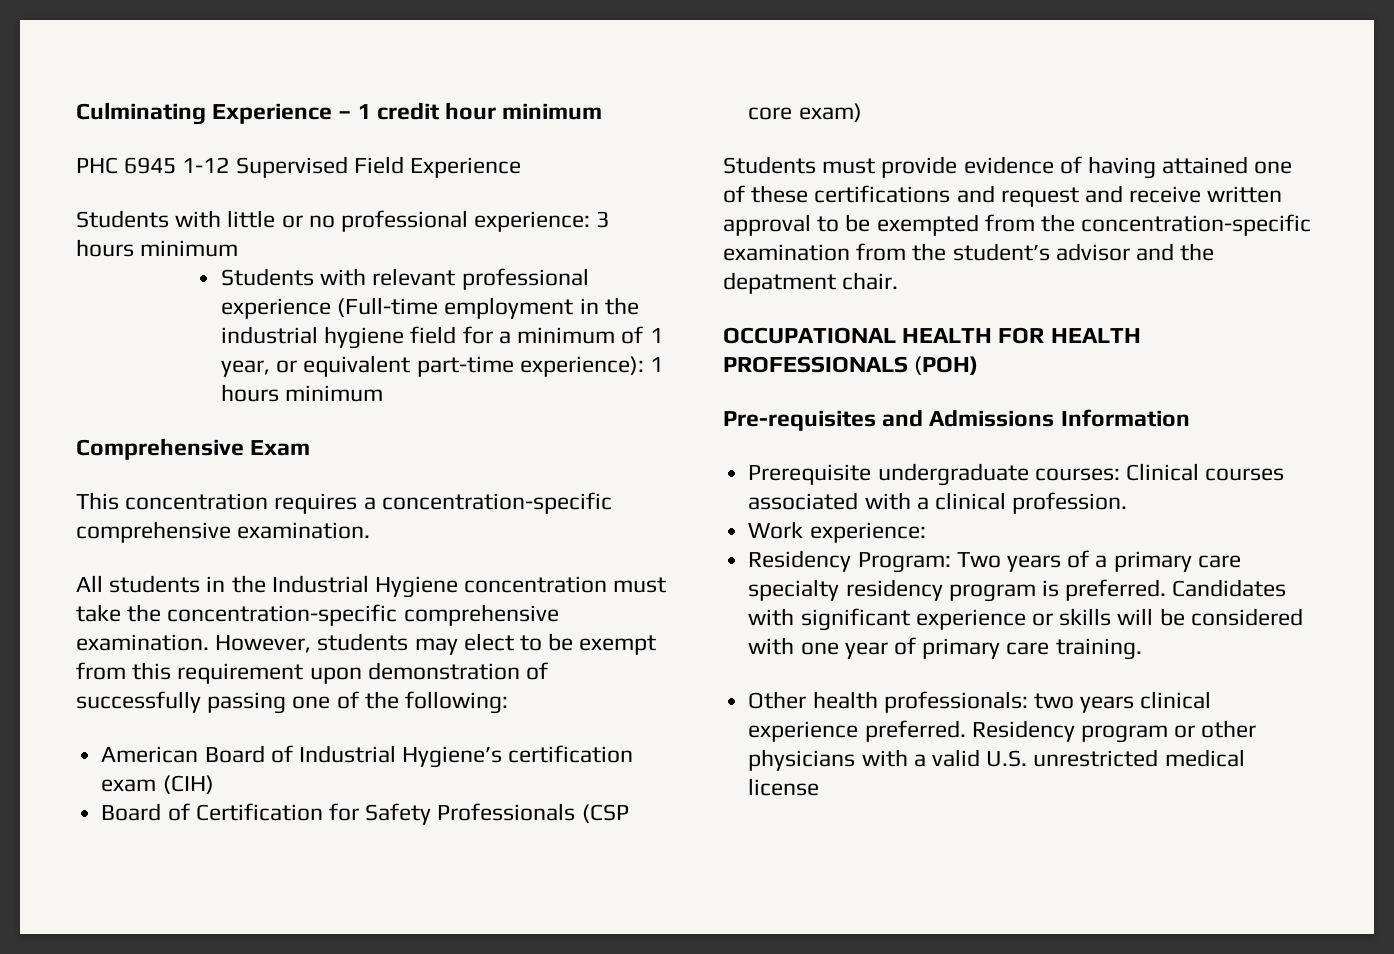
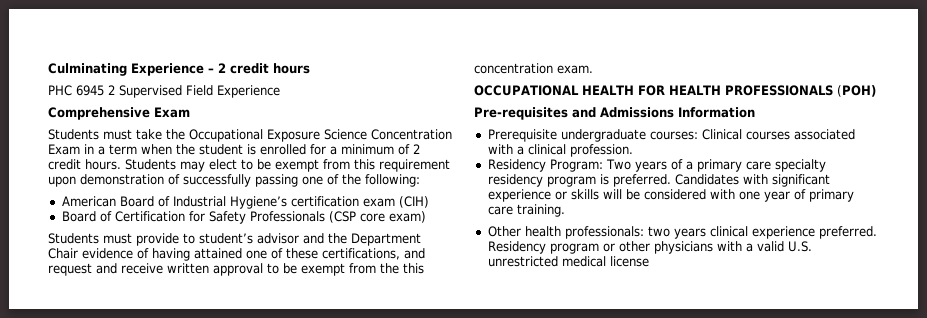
[357,102,603,120] 1 credit hour minimum -> [218,63,310,74] 2 credit hours
[182,157,230,173] 1-12 -> [108,85,115,95] 2
[76,210,610,232] [76,239,239,257] [221,268,589,290] [221,297,639,319] [221,326,663,349] [221,355,664,377] [221,384,384,402] [76,438,311,460] [76,492,612,514] [76,521,371,543] [76,575,667,598] [76,604,559,626] [76,633,409,653] Students with little or no professional experience: 3 hours minimum // Students with relevant professional experience (Full-time employment in the industrial hygiene field for a minimum of 1 year, or equivalent part-time experience): 1 hours minimum // Comprehensive Exam // This concentration requires a concentration-specific comprehensive examination. // All students in the Industrial Hygiene concentration must take the concentration-specific comprehensive examination. However, students -> [48,107,190,120] [48,129,452,142] [48,144,420,155] [48,159,176,170] Comprehensive Exam // Students must take the Occupational Exposure Science Concentration Exam in a term when the student is enrolled for a minimum of 2 credit hours. Students
(958, 167) none -> [183,233,421,246] [48,248,78,259] to student’s advisor and the Department Chair
[814,185,951,203] certifications -> [322,248,400,260] certifications,
[876,214,1312,236] [723,243,1215,261] [723,272,899,294] exempted from the concentration-specific examination from the student’s advisor and the depatment chair. -> [301,263,424,276] [474,63,593,74] exempt from the this concentration exam.
[748,521,926,543] // Work experience: -> (633, 150) none

